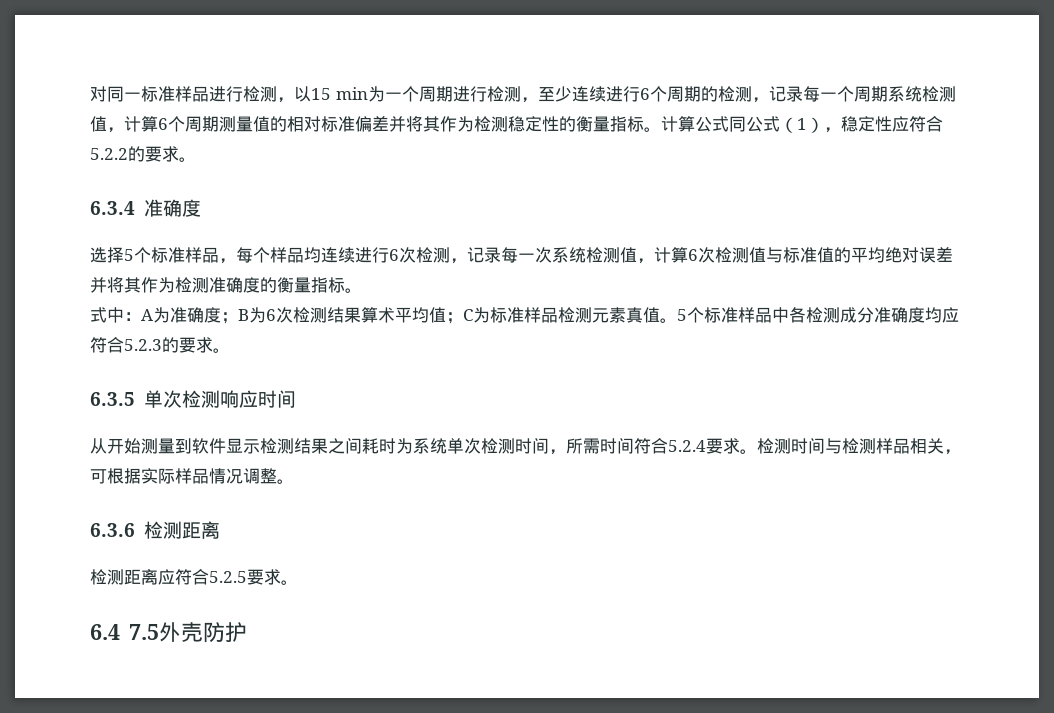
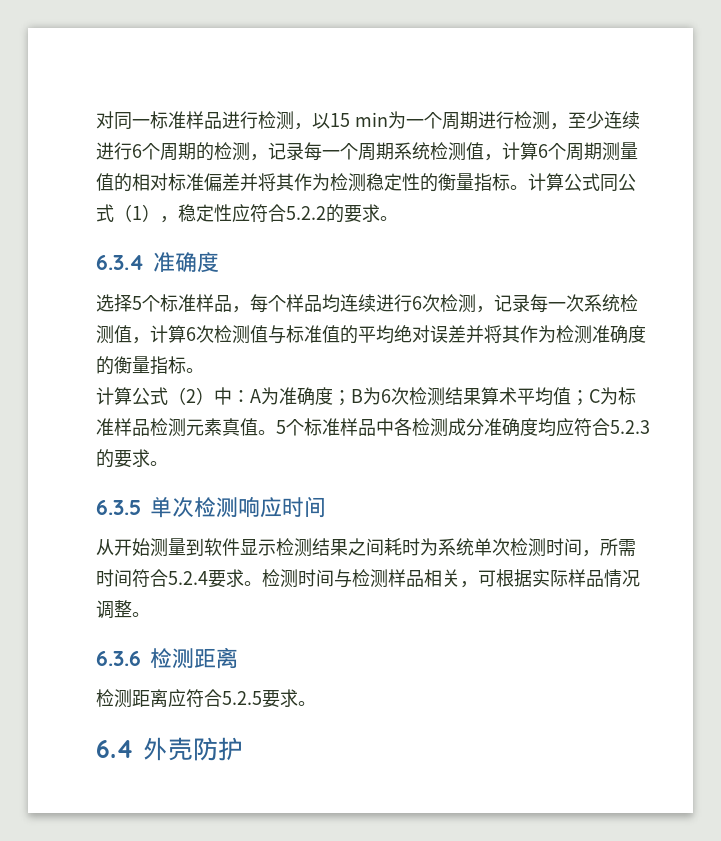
[90,307,107,323] 式 -> [96,387,214,405] 计算公式（2）
[128,624,159,640] 7.5 -> (134, 749) none

